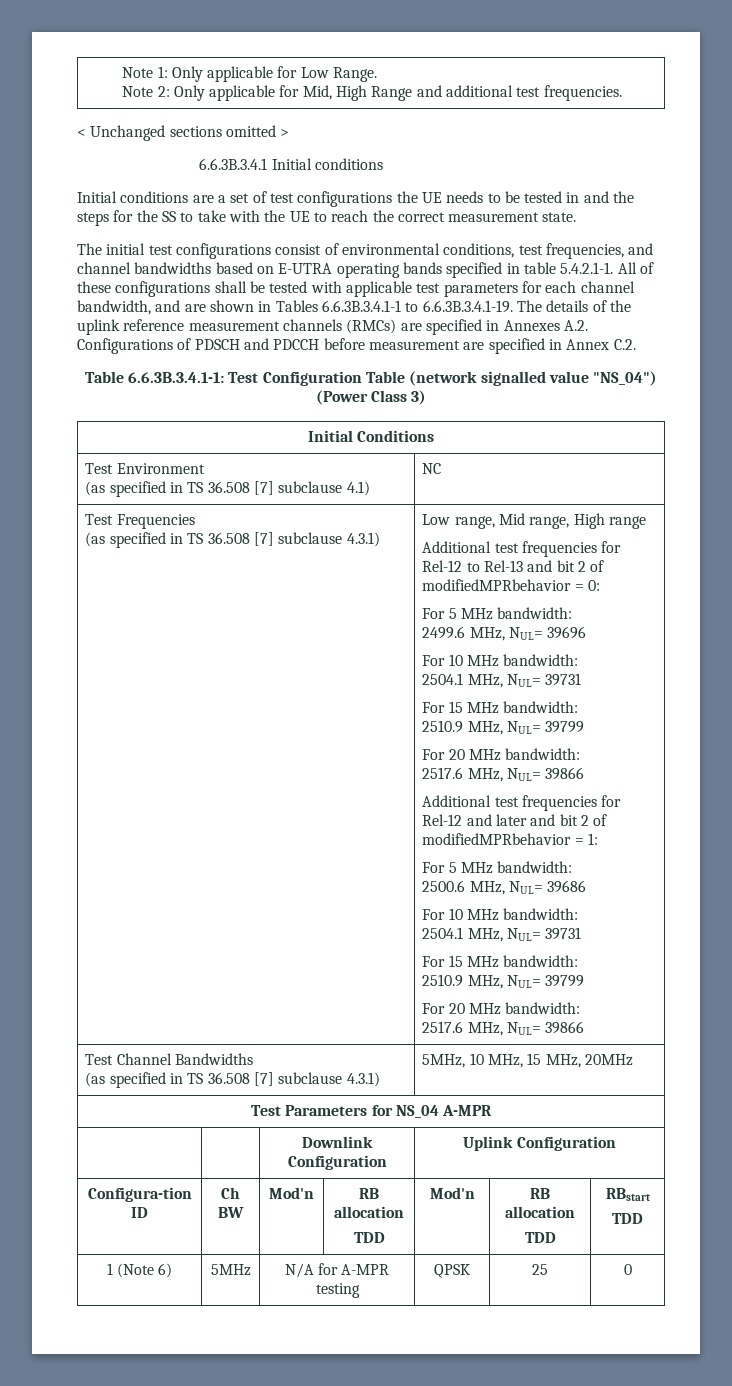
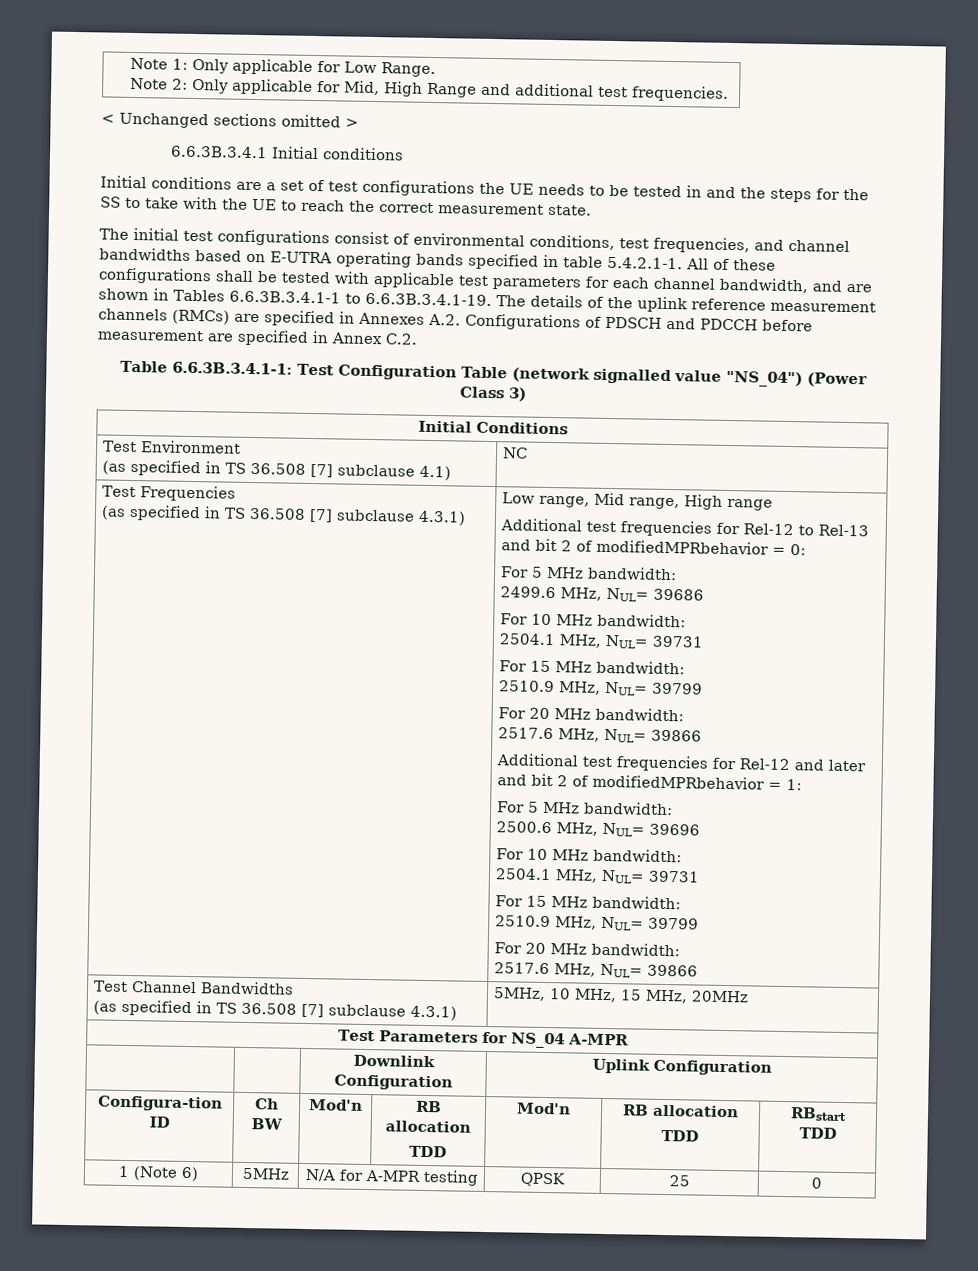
[547,626,587,639] 39696 -> [653,588,705,601] 39686
[547,880,587,893] 39686 -> [649,823,701,836] 39696

